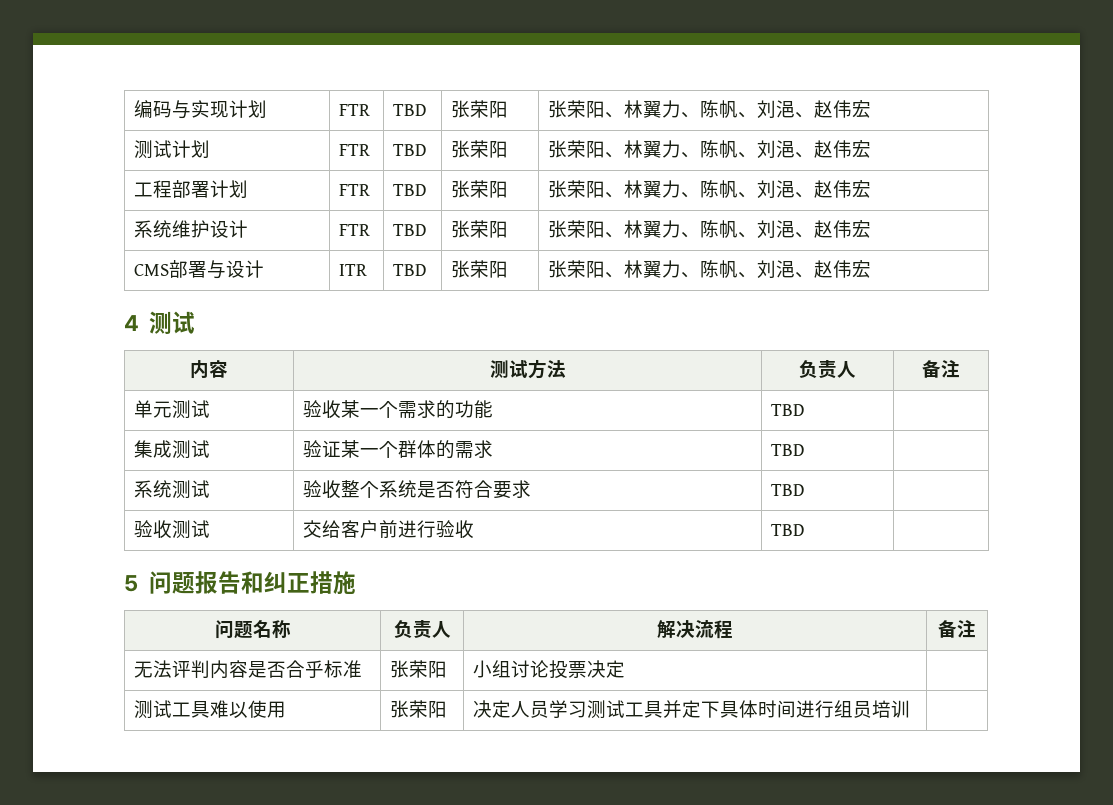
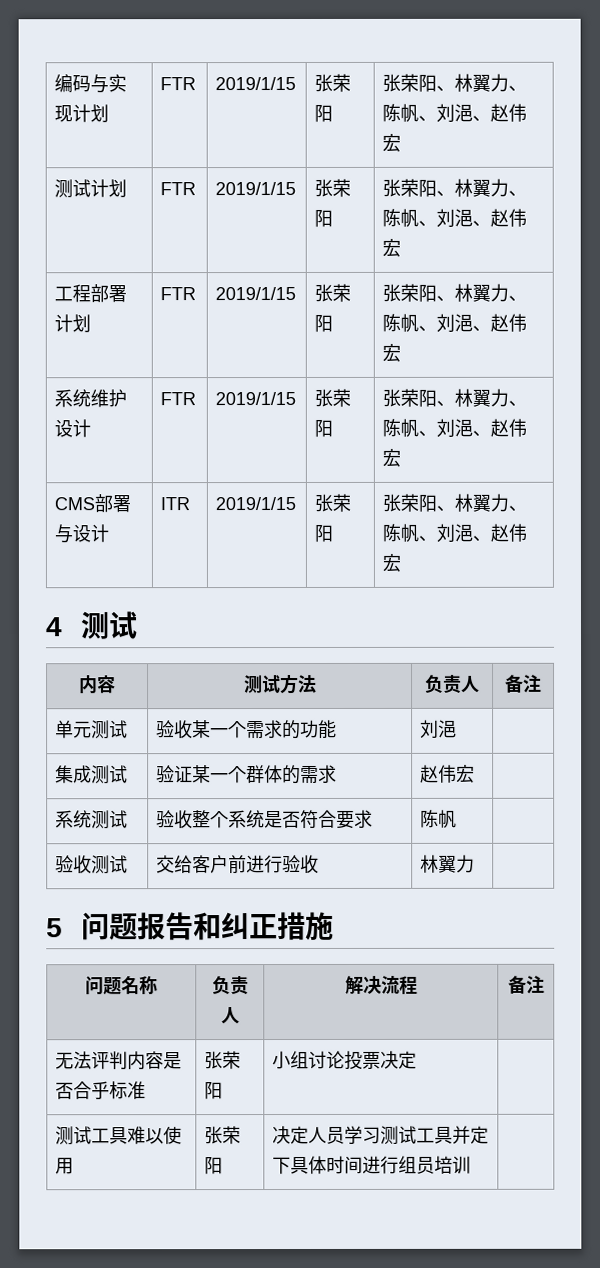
[392,104,427,116] TBD -> [215,77,297,91] 2019/1/15
[392,144,427,156] TBD -> [215,182,297,196] 2019/1/15
[392,184,427,196] TBD -> [215,287,297,301] 2019/1/15
[392,224,427,236] TBD -> [215,392,297,406] 2019/1/15
[392,264,427,276] TBD -> [215,497,297,511] 2019/1/15
[770,404,805,416] TBD -> [420,719,458,738] 刘浥
[770,444,805,456] TBD -> [420,764,476,783] 赵伟宏
[770,484,805,496] TBD -> [420,809,458,828] 陈帆
[770,524,805,536] TBD -> [420,854,476,873] 林翼力

